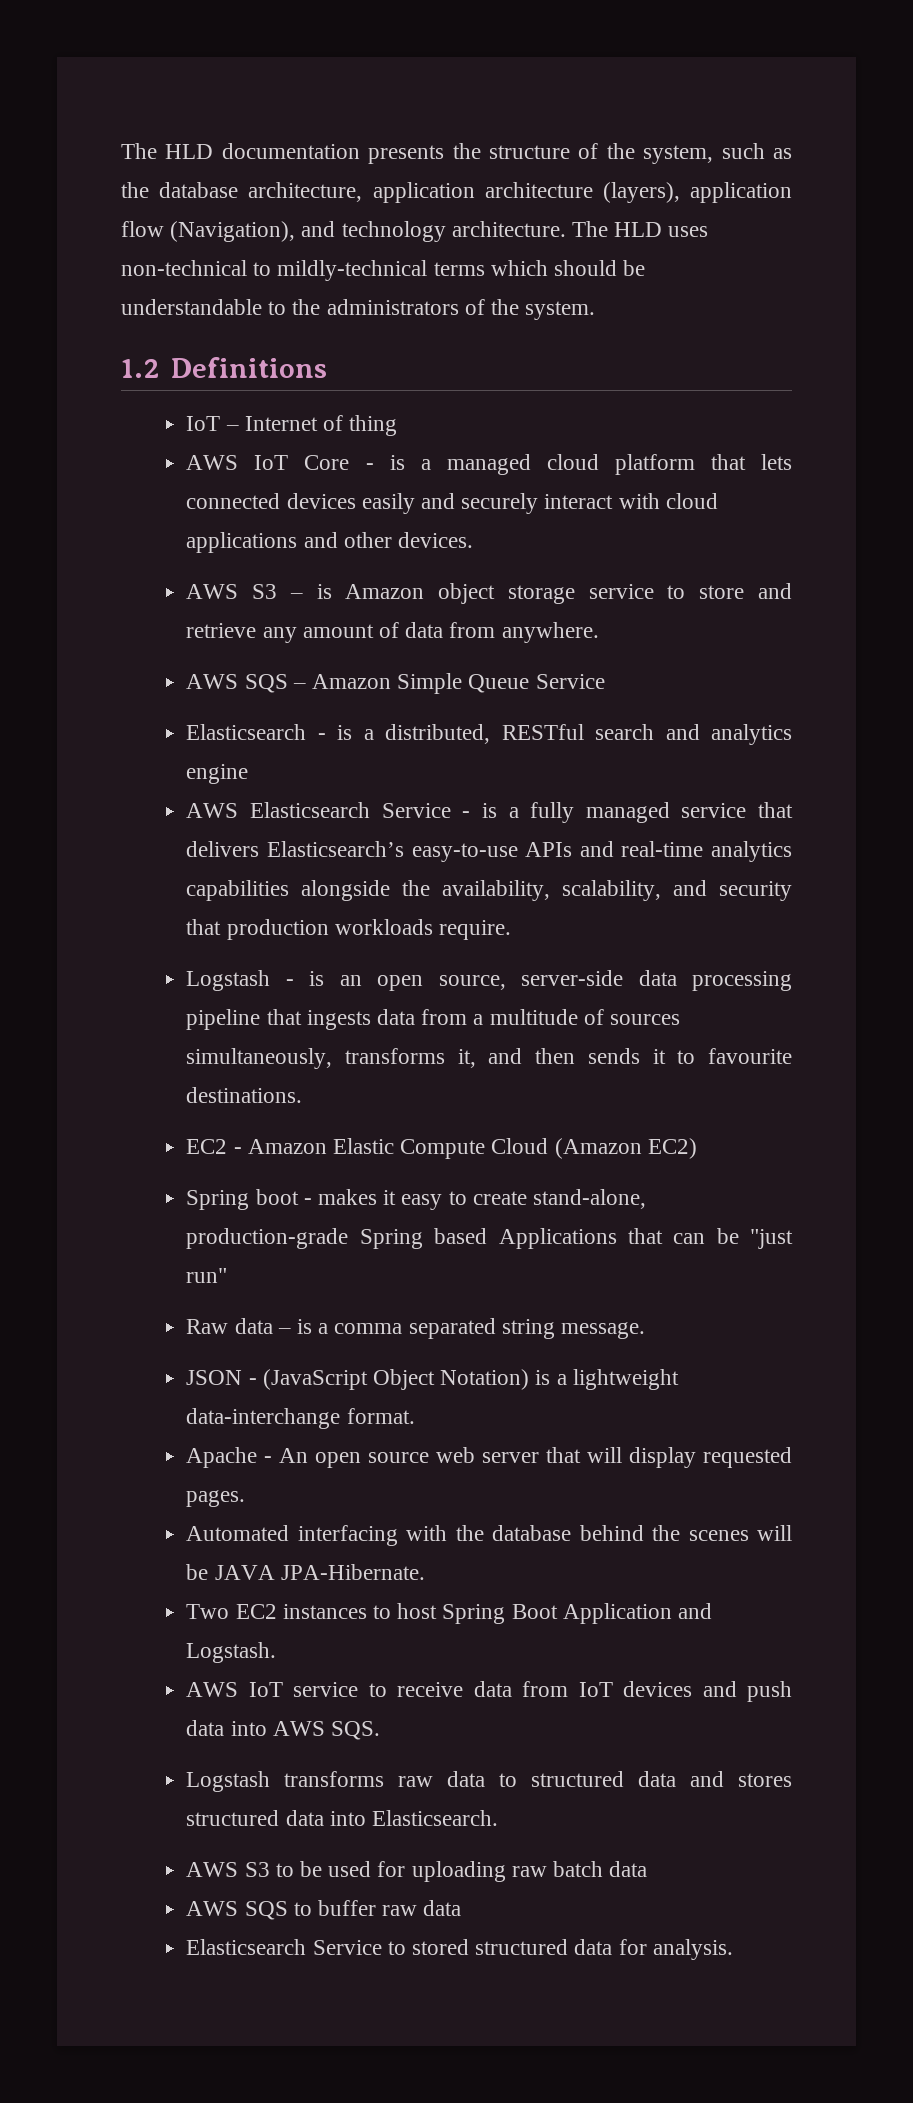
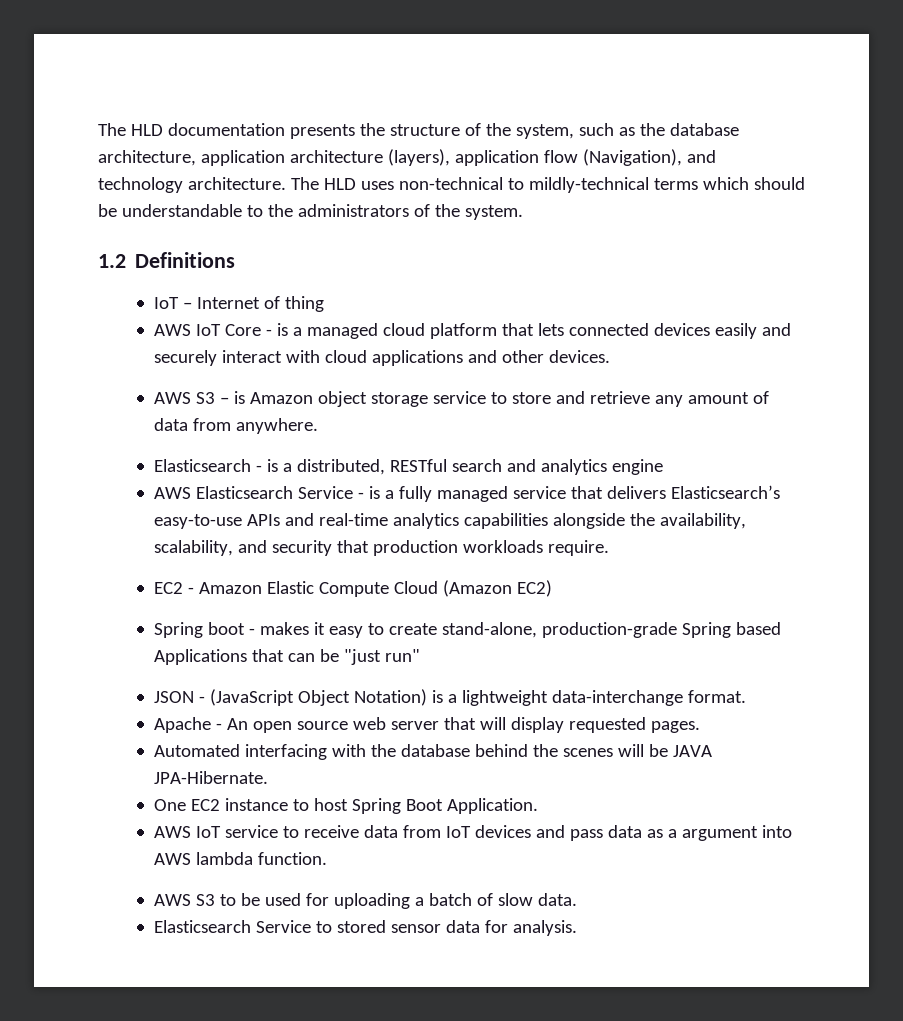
[186,673,605,694] // AWS SQS – Amazon Simple Queue Service -> (318, 426) none
[186,970,792,991] [186,1009,681,1030] [186,1048,792,1069] [186,1087,303,1103] // Logstash - is an open source, server-side data processing pipeline that ingests data from a multitude of sources simultaneously, transforms it, and then sends it to favourite destinations. -> (609, 548) none
[186,1318,646,1339] // Raw data – is a comma separated string message. -> (420, 655) none
[186,1604,367,1619] Two EC2 instances -> [153,798,288,811] One EC2 instance
[562,1603,713,1624] [186,1642,277,1663] Application and Logstash. -> [446,798,538,814] Application.
[747,1681,793,1702] [186,1720,380,1740] [186,1771,792,1792] [186,1810,498,1826] push data into AWS SQS. // Logstash transforms raw data to structured data and stores structured data into Elasticsearch. -> [569,825,792,841] [153,852,327,865] pass data as a argument into AWS lambda function.
[511,1861,648,1877] [186,1900,462,1920] raw batch data // AWS SQS to buffer raw data -> [414,893,577,906] a batch of slow data.
[475,1939,569,1955] structured -> [390,924,441,933] sensor

